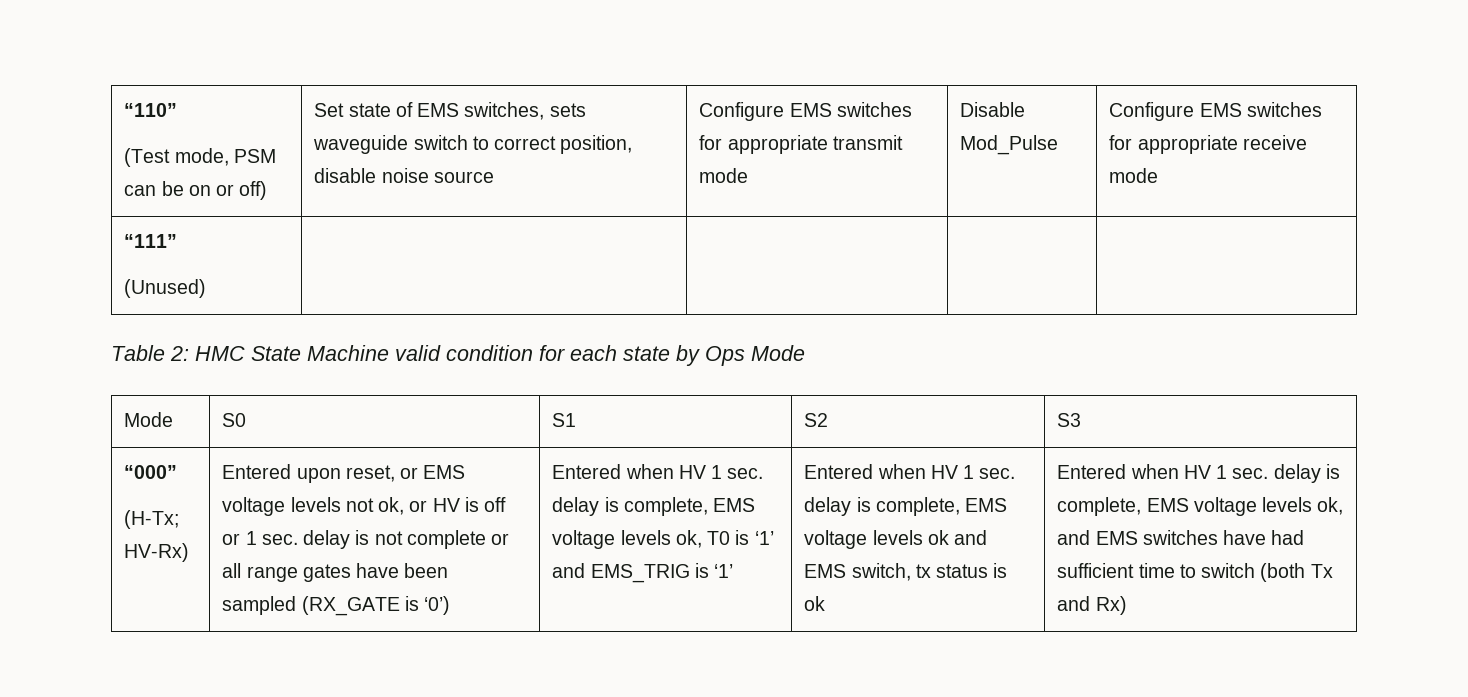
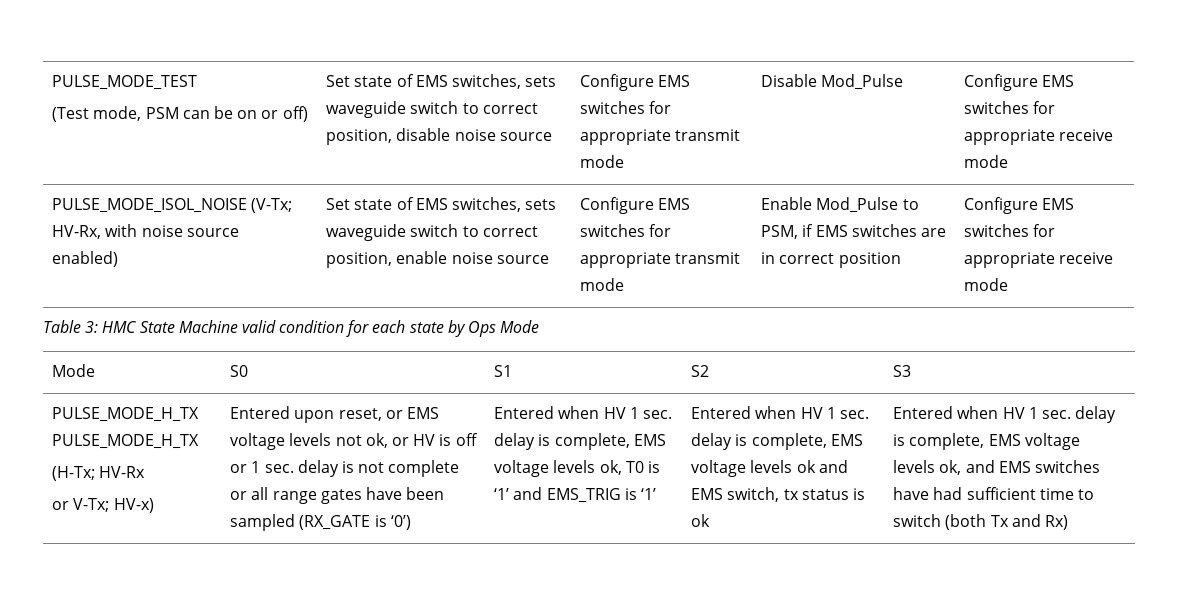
[124,103,178,117] “110” -> [52,75,198,90] PULSE_MODE_TEST
[124,234,178,248] [124,279,207,298] “111” // (Unused) | | | | -> [52,198,293,213] [52,224,239,239] [52,251,119,267] [326,197,557,212] [326,224,538,241] [326,251,549,268] [580,197,691,214] [580,224,672,237] [580,252,741,268] [580,278,625,291] [761,197,919,213] [761,224,946,239] [761,252,901,268] [964,197,1075,214] [964,224,1056,237] [964,252,1114,268] [964,278,1009,291] PULSE_MODE_ISOL_NOISE (V-Tx; HV-Rx, with noise source enabled) | Set state of EMS switches, sets waveguide switch to correct position, enable noise source | Configure EMS switches for appropriate transmit mode | Enable Mod_Pulse to PSM, if EMS switches are in correct position | Configure EMS switches for appropriate receive mode
[170,346,189,361] 2: -> [85,321,99,333] 3:
[124,465,178,479] “000” -> [52,407,200,422] [52,434,200,449] PULSE_MODE_H_TX PULSE_MODE_H_TX
[124,543,190,562] HV-Rx) -> [99,466,146,478] [52,498,154,513] HV-Rx // or V-Tx; HV-x)

